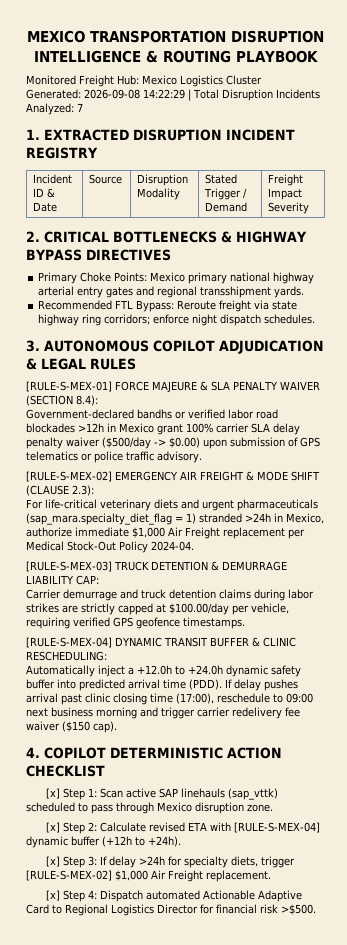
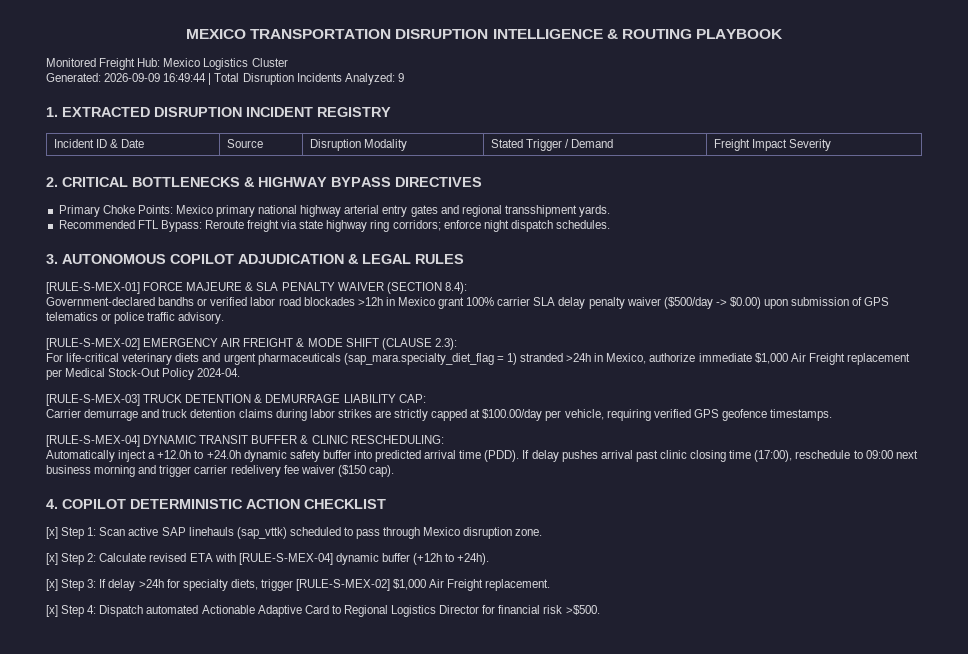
[84,89,185,99] 2026-09-08 14:22:29 -> [104,73,207,82] 2026-09-09 16:49:44
[77,103,83,112] 7 -> [397,73,404,82] 9

